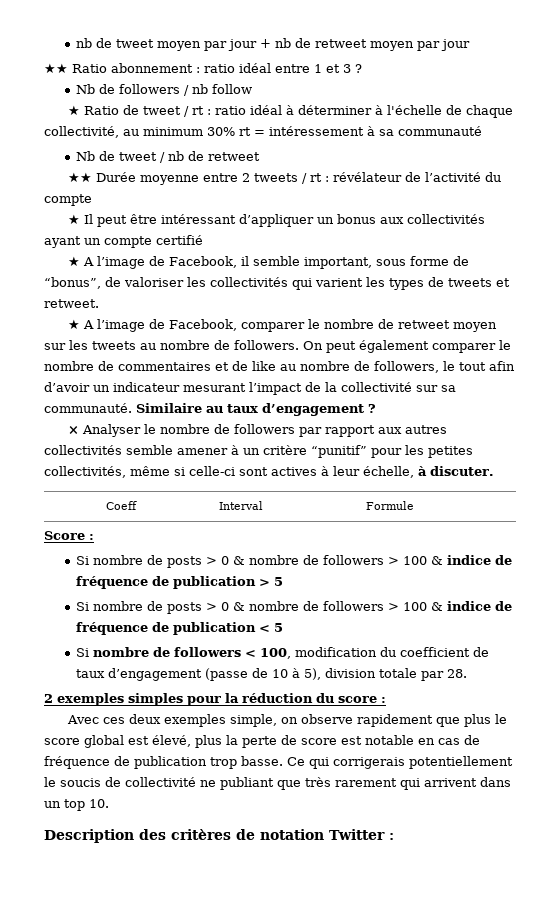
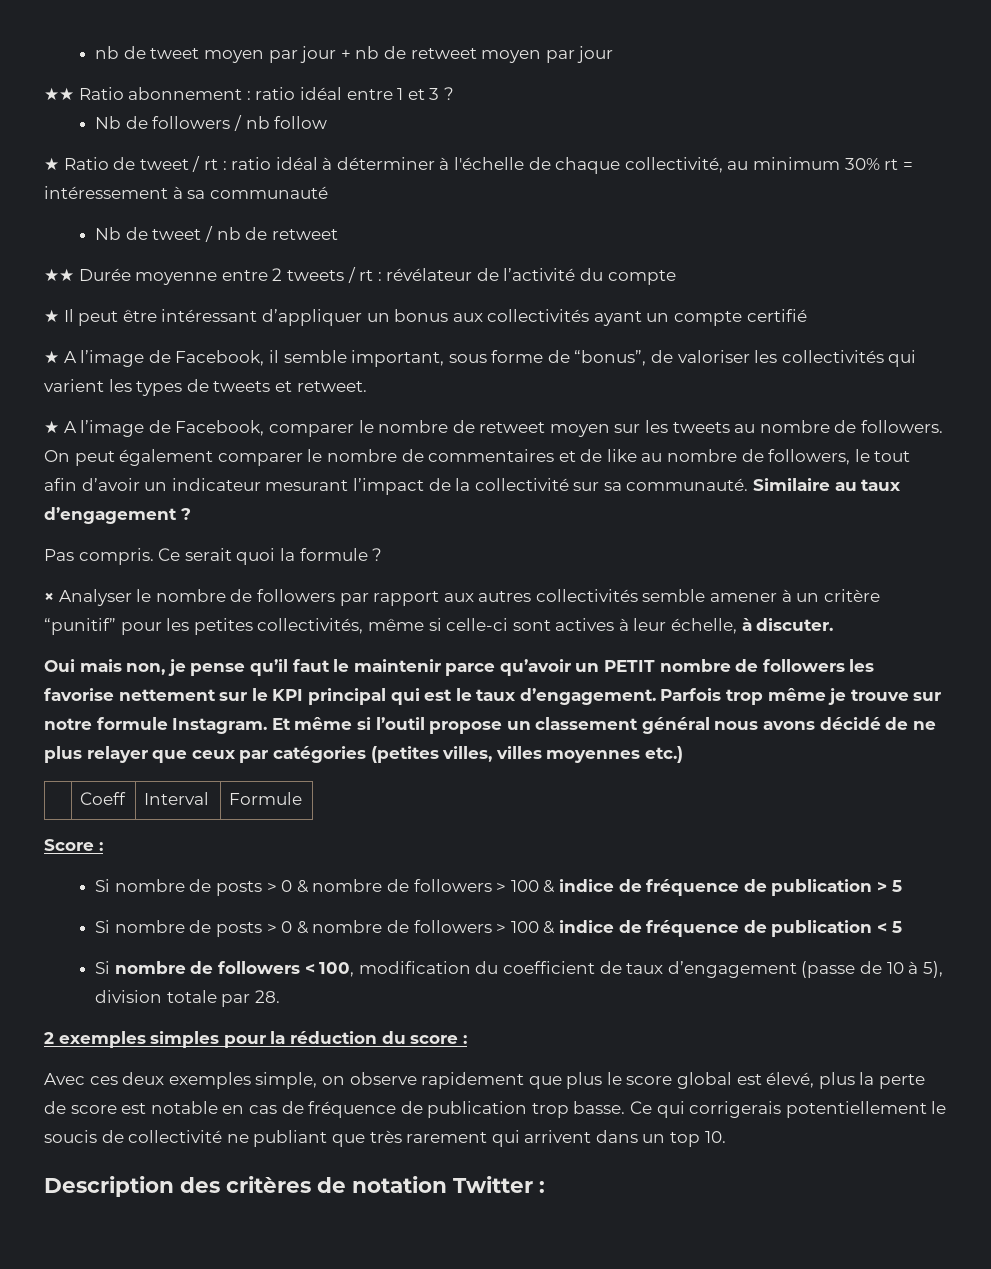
(376, 408) none -> [44,548,383,565] // Pas compris. Ce serait quoi la formule ?
(494, 471) none -> [44,659,875,676] [44,688,942,705] [44,717,936,734] [44,746,683,763] // Oui mais non, je pense qu’il faut le maintenir parce qu’avoir un PETIT nombre de followers les favorise nettement sur le KPI principal qui est le taux d’engagement. Parfois trop même je trouve sur notre formule Instagram. Et même si l’outil propose un classement général nous avons décidé de ne plus relayer que ceux par catégories (petites villes, villes moyennes etc.)

